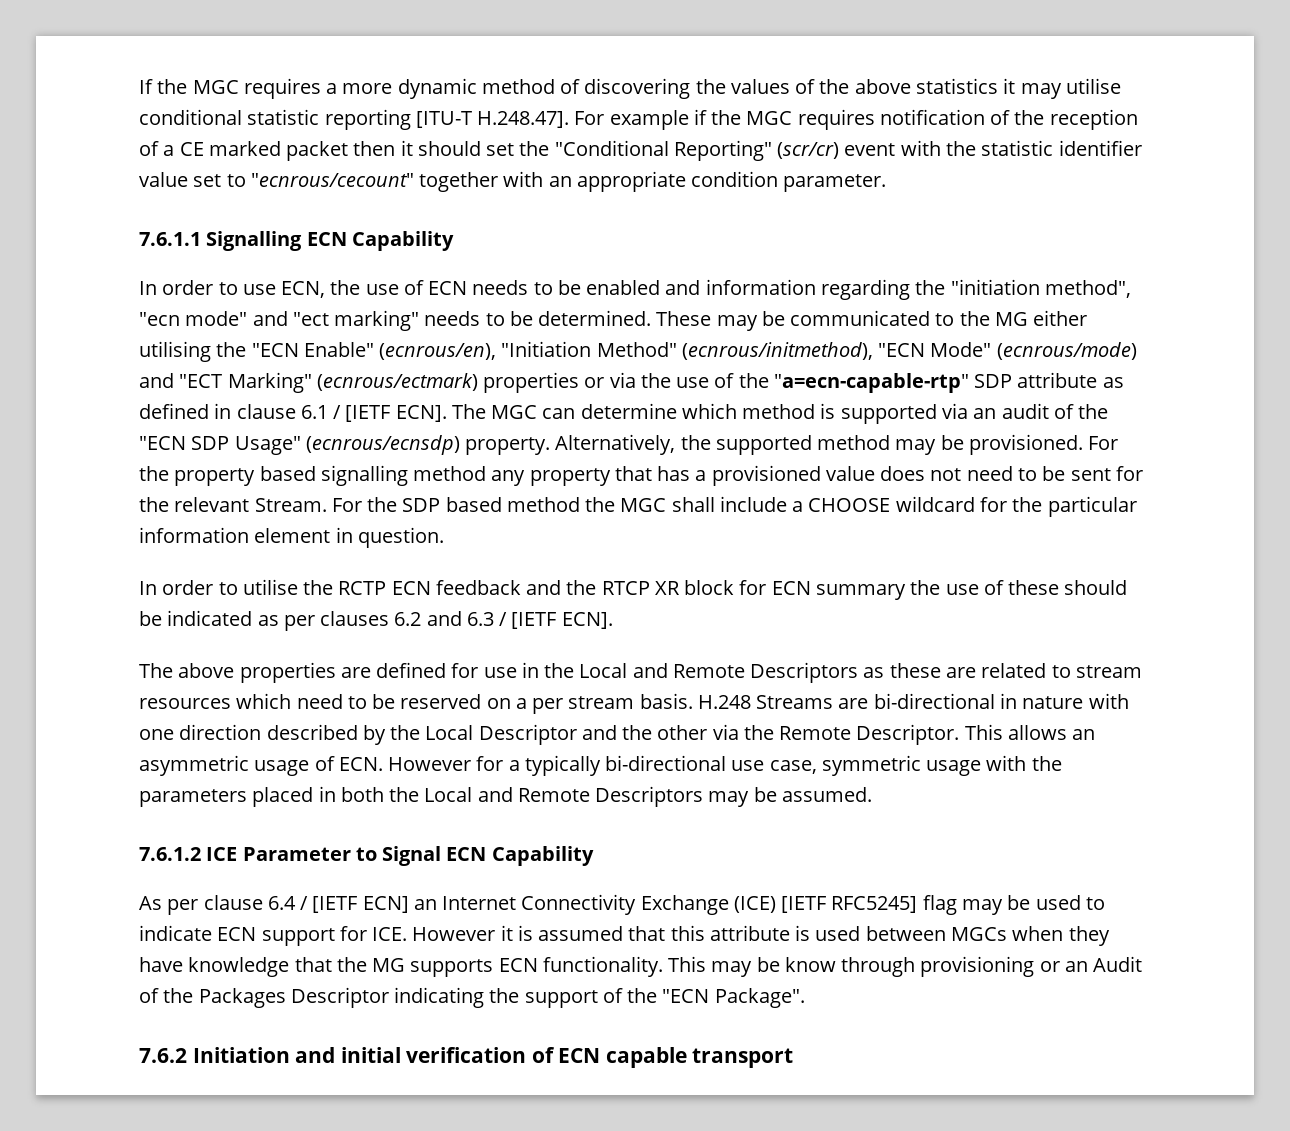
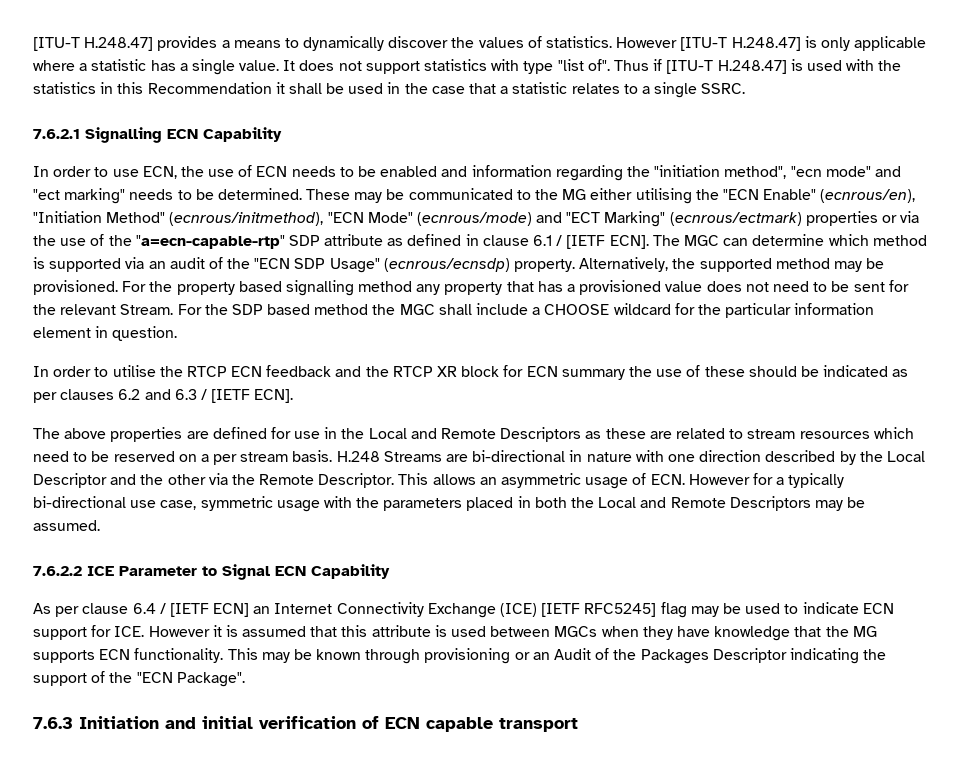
[139,78,1121,99] [139,109,1138,130] [139,140,1142,161] [139,171,887,192] [139,232,201,246] If the MGC requires a more dynamic method of discovering the values of the above statistics it may utilise conditional statistic reporting [ITU-T H.248.47]. For example if the MGC requires notification of the reception of a CE marked packet then it should set the "Conditional Reporting" (scr/cr) event with the statistic identifier value set to "ecnrous/cecount" together with an appropriate condition parameter. // 7.6.1.1 -> [33,36,927,51] [33,59,902,75] [33,82,746,98] [33,129,80,139] [ITU-T H.248.47] provides a means to dynamically discover the values of statistics. However [ITU-T H.248.47] is only applicable where a statistic has a single value. It does not support statistics with type "list of". Thus if [ITU-T H.248.47] is used with the statistics in this Recommendation it shall be used in the case that a statistic relates to a single SSRC. // 7.6.2.1
[338,581,387,595] RCTP -> [186,366,227,377] RTCP
[139,847,201,861] 7.6.1.2 -> [33,566,82,576] 7.6.2.2
[784,957,836,972] know -> [316,649,362,660] known
[139,1048,187,1063] 7.6.2 -> [33,717,73,729] 7.6.3

